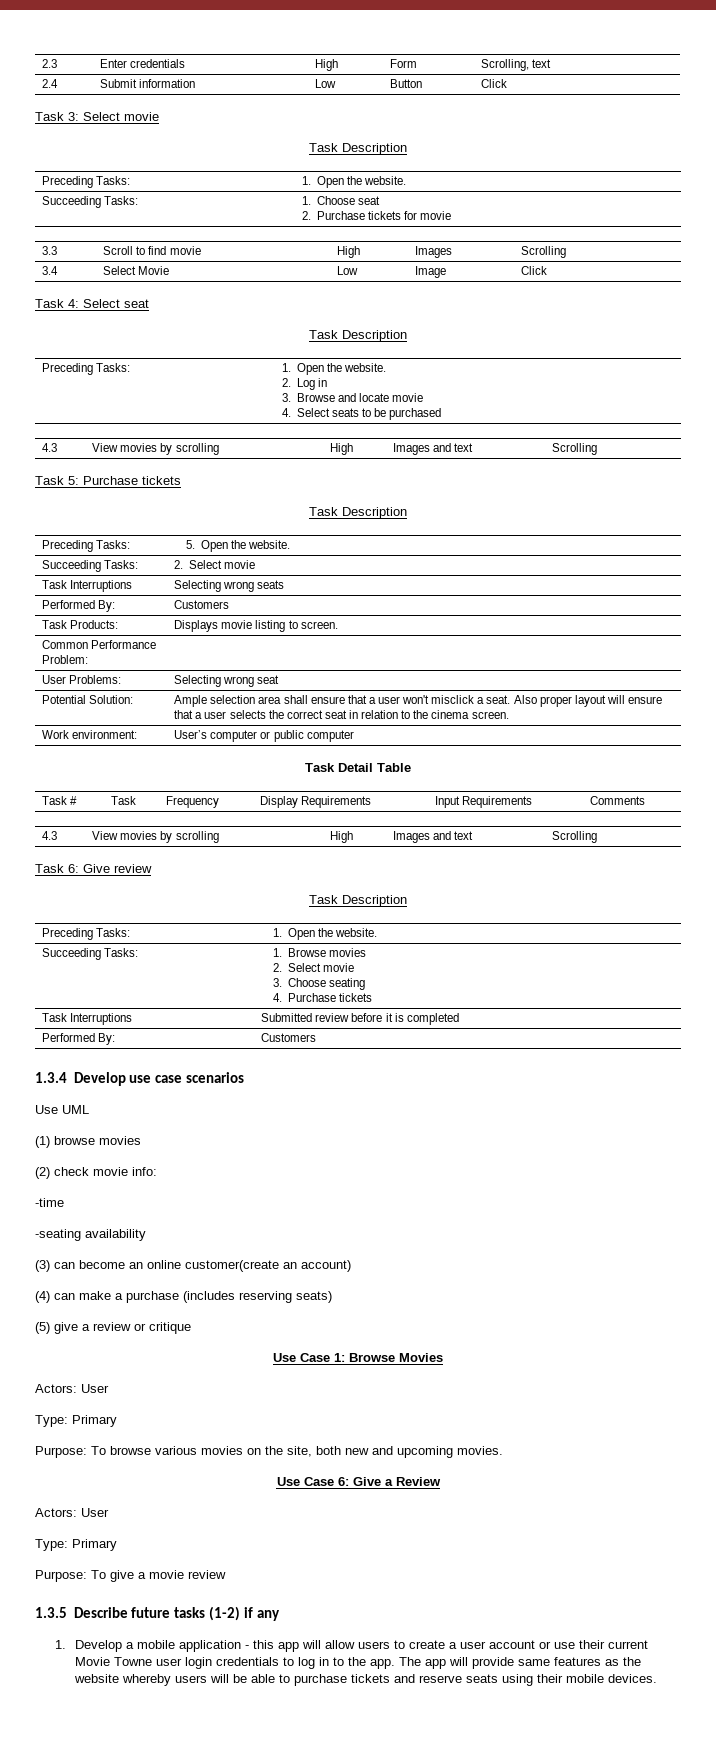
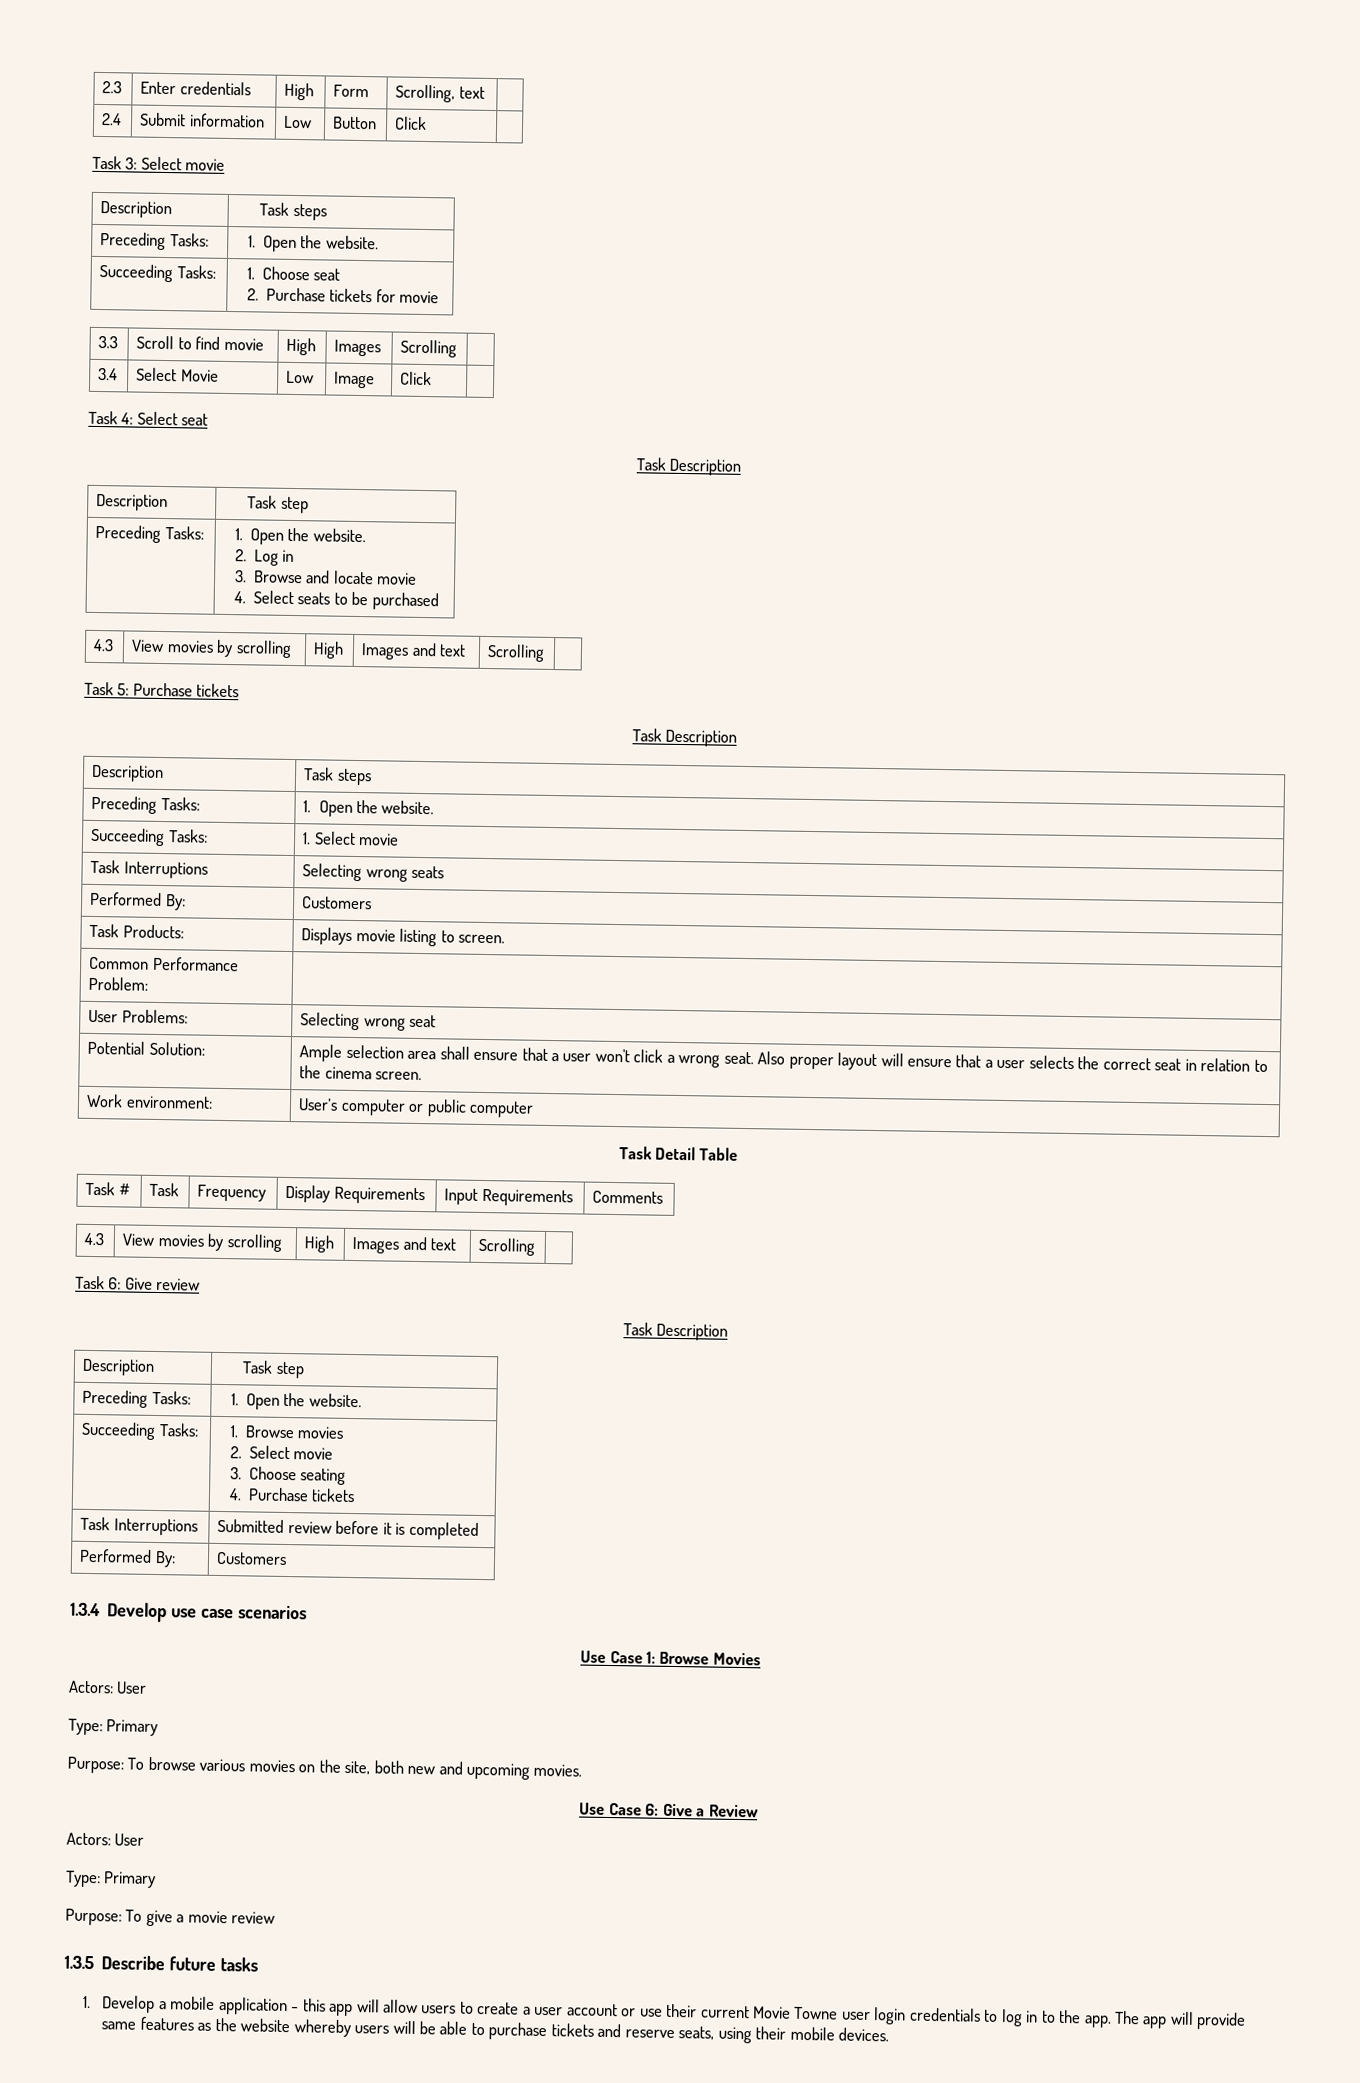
[309,143,407,155] // Task Description -> [100,201,173,219] [259,202,327,221] // Description | Task steps
(407, 336) none -> [96,493,169,512] [247,495,309,514] // Description | Task step
[42,540,131,552] [186,540,291,552] [42,560,139,572] [174,560,184,569] // Preceding Tasks: | 5. Open the website. // Succeeding Tasks: | 2. -> [91,764,165,783] [303,767,372,786] [91,795,200,814] [303,799,435,817] [90,827,208,847] [302,832,312,845] // Description | Task steps // Preceding Tasks: | 1. Open the website. // Succeeding Tasks: | 1.
[431,695,485,704] misclick a -> [633,1049,721,1068] click a wrong
(407, 901) none -> [82,1358,156,1376] [242,1360,305,1379] // Description | Task step
[35,1105,89,1114] [35,1136,141,1148] [35,1167,157,1179] [35,1198,64,1207] [35,1229,146,1241] [35,1260,351,1272] [35,1291,332,1303] [35,1322,191,1334] // Use UML // (1) browse movies // (2) check movie info: // -time // -seating availability // (3) can become an online customer(create an account) // (4) can make a purchase (includes reserving seats) // (5) give a review or critique -> (307, 1612) none
[209,1606,281,1621] (1-2) if any -> (258, 1964) none
[466,1674,499,1683] seats -> [678,2026,715,2040] seats,

